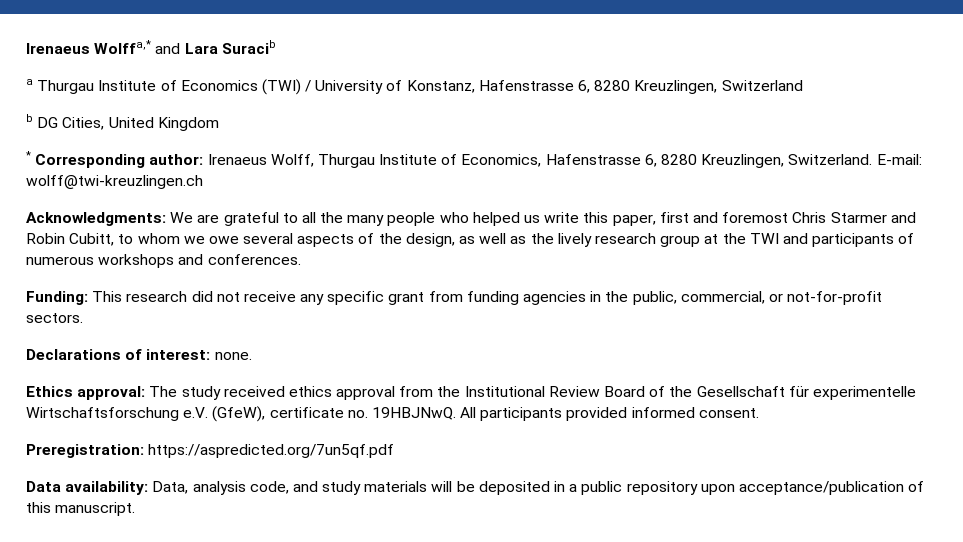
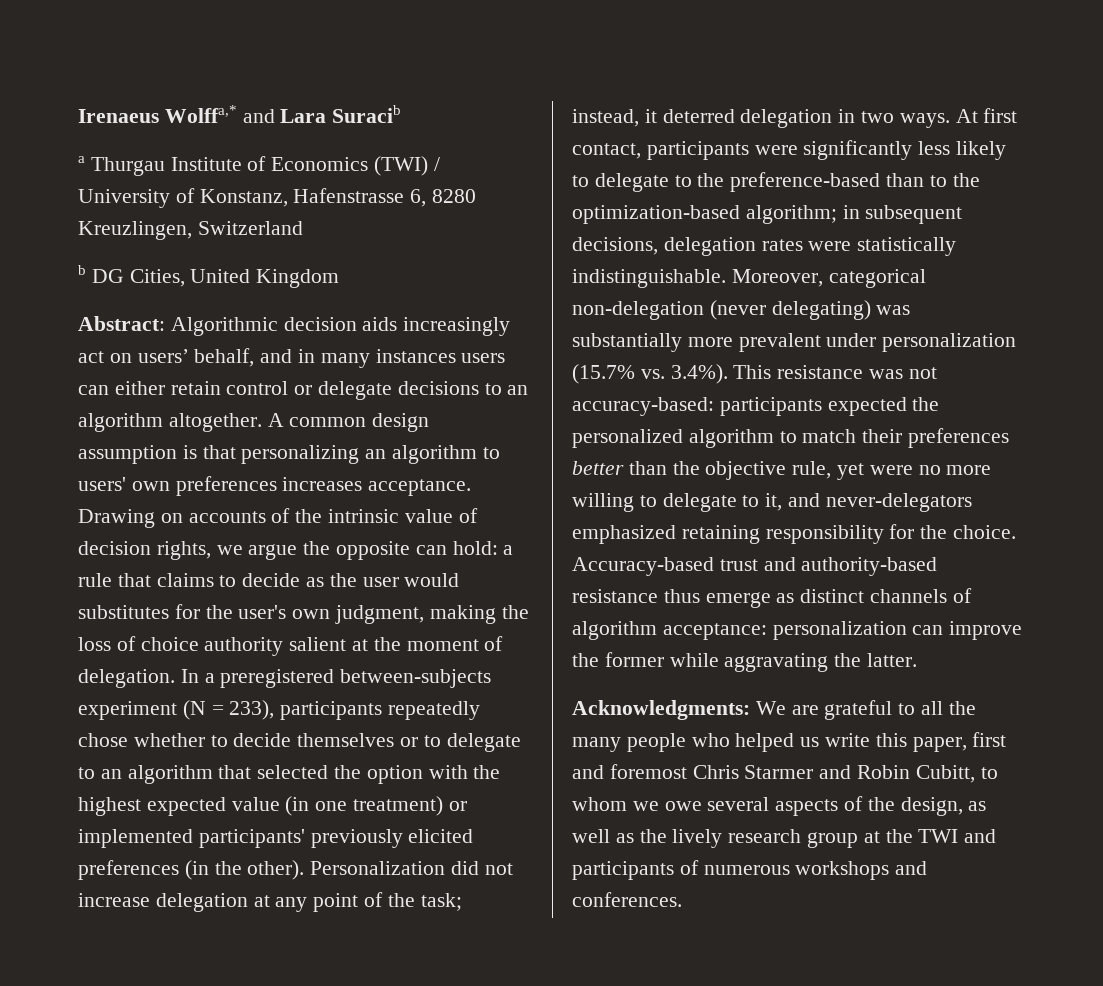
[26,151,922,168] [26,175,203,189] * Corresponding author: Irenaeus Wolff, Thurgau Institute of Economics, Hafenstrasse 6, 8280 Kreuzlingen, Switzerland. E-mail: wolff@twi-kreuzlingen.ch -> [78,316,511,336] [78,348,506,368] [78,381,529,400] [78,413,430,432] [78,445,500,464] [78,476,472,496] [78,508,478,528] [78,541,514,560] [78,573,460,587] [78,604,529,624] [78,636,504,656] [78,669,492,688] [78,700,481,720] [78,733,521,752] [78,765,501,784] [78,796,467,816] [78,829,474,848] [78,860,513,880] [78,892,462,912] [572,108,1018,128] [572,140,1007,160] [572,172,980,192] [572,205,963,224] [572,237,957,256] [572,269,926,288] [572,300,911,320] [572,333,1017,352] [572,364,937,384] [572,397,940,416] [572,428,1010,448] [572,461,992,480] [572,493,972,512] [572,524,1017,544] [572,557,938,576] [572,588,972,608] [572,621,1023,640] [572,652,918,672] Abstract: Algorithmic decision aids increasingly act on users’ behalf, and in many instances users can either retain control or delegate decisions to an algorithm altogether. A common design assumption is that personalizing an algorithm to users' own preferences increases acceptance. Drawing on accounts of the intrinsic value of decision rights, we argue the opposite can hold: a rule that claims to decide as the user would substitutes for the user's own judgment, making the loss of choice authority salient at the moment of delegation. In a preregistered between-subjects experiment (N = 233), participants repeatedly chose whether to decide themselves or to delegate to an algorithm that selected the option with the highest expected value (in one treatment) or implemented participants' previously elicited preferences (in the other). Personalization did not increase delegation at any point of the task; instead, it deterred delegation in two ways. At first contact, participants were significantly less likely to delegate to the preference-based than to the optimization-based algorithm; in subsequent decisions, delegation rates were statistically indistinguishable. Moreover, categorical non-delegation (never delegating) was substantially more prevalent under personalization (15.7% vs. 3.4%). This resistance was not accuracy-based: participants expected the personalized algorithm to match their preferences better than the objective rule, yet were no more willing to delegate to it, and never-delegators emphasized retaining responsibility for the choice. Accuracy-based trust and authority-based resistance thus emerge as distinct channels of algorithm acceptance: personalization can improve the former while aggravating the latter.
[26,291,883,305] [26,313,83,323] [26,349,252,360] [26,386,916,400] [26,406,759,422] [26,444,395,458] [26,481,925,495] [26,502,136,516] // Funding: This research did not receive any specific grant from funding agencies in the public, commercial, or not-for-profit sectors. // Declarations of interest: none. // Ethics approval: The study received ethics approval from the Institutional Review Board of the Gesellschaft für experimentelle Wirtschaftsforschung e.V. (GfeW), certificate no. 19HBJNwQ. All participants provided informed consent. // Preregistration: https://aspredicted.org/7un5qf.pdf // Data availability: Data, analysis code, and study materials will be deposited in a public repository upon acceptance/publication of this manuscript. -> (682, 899) none

